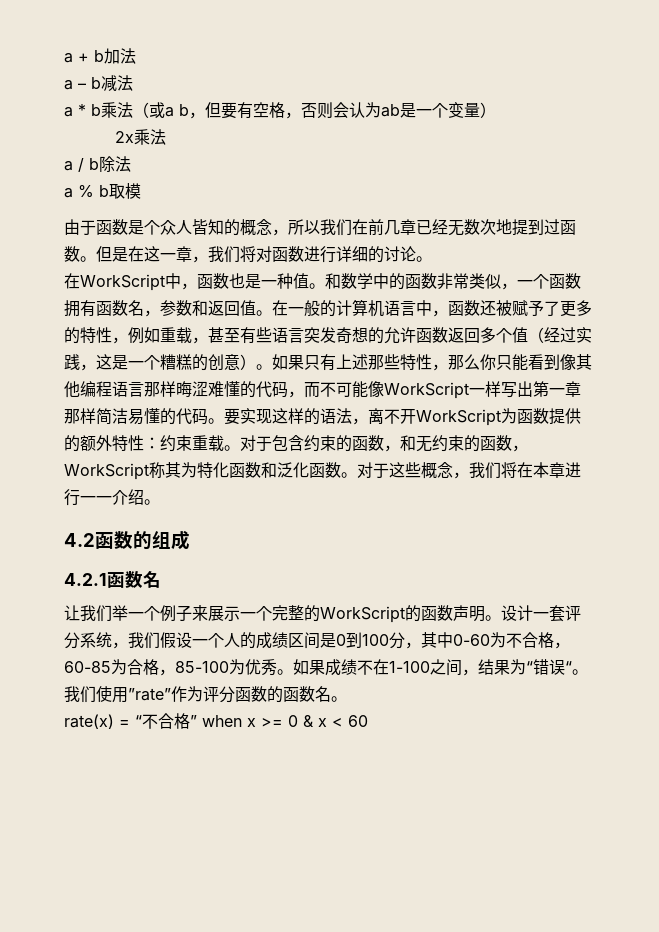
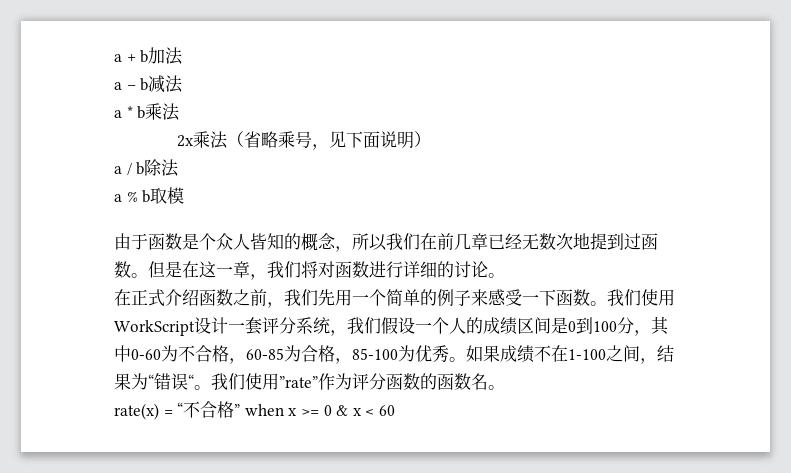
[133,102,496,119] [114,129,166,145] （或a b，但要有空格，否则会认为ab是一个变量） // 2x乘法 -> [177,131,432,150] // 2x乘法（省略乘号，见下面说明）
[80,273,581,291] [64,299,592,317] [64,327,592,344] [64,354,592,371] [64,381,581,399] [64,408,581,426] [64,435,528,452] [64,462,581,480] [64,489,160,506] [64,530,190,550] [64,571,161,588] [64,605,501,623] WorkScript中，函数也是一种值。和数学中的函数非常类似，一个函数拥有函数名，参数和返回值。在一般的计算机语言中，函数还被赋予了更多的特性，例如重载，甚至有些语言突发奇想的允许函数返回多个值（经过实践，这是一个糟糕的创意）。如果只有上述那些特性，那么你只能看到像其他编程语言那样晦涩难懂的代码，而不可能像WorkScript一样写出第一章那样简洁易懂的代码。要实现这样的语法，离不开WorkScript为函数提供的额外特性：约束重载。对于包含约束的函数，和无约束的函数，WorkScript称其为特化函数和泛化函数。对于这些概念，我们将在本章进行一一介绍。 // 4.2函数的组成 // 4.2.1函数名 // 让我们举一个例子来展示一个完整的WorkScript的函数声明。 -> [131,289,675,308] [114,320,195,336] 正式介绍函数之前，我们先用一个简单的例子来感受一下函数。我们使用WorkScript

